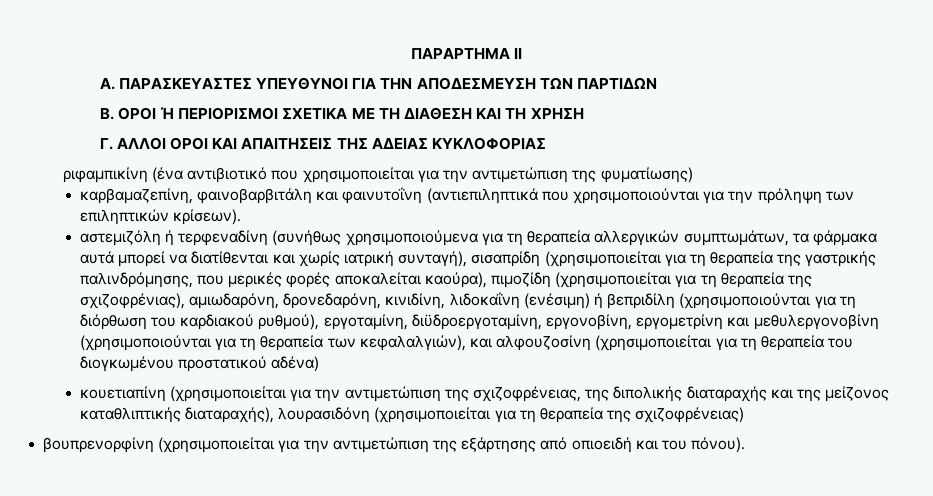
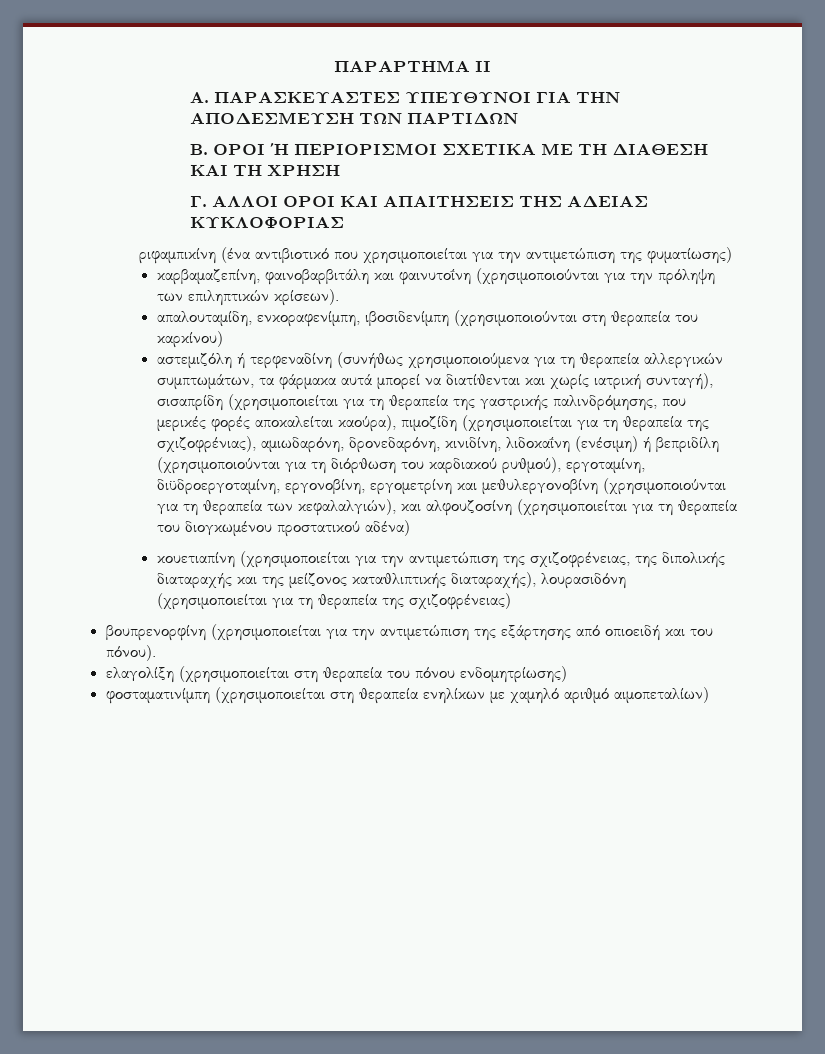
[426,188,699,204] (αντιεπιληπτικά που χρησιμοποιούνται -> [475,268,599,285] (χρησιμοποιούνται
(242, 217) none -> [156,310,698,327] [156,331,223,348] // απαλουταμίδη, ενκοραφενίμπη, ιβοσιδενίμπη (χρησιμοποιούνται στη θεραπεία του καρκίνου)
(746, 445) none -> [105,666,567,683] [105,687,709,704] // ελαγολίξη (χρησιμοποιείται στη θεραπεία του πόνου ενδομητρίωσης) // φοσταματινίμπη (χρησιμοποιείται στη θεραπεία ενηλίκων με χαμηλό αριθμό αιμοπεταλίων)

